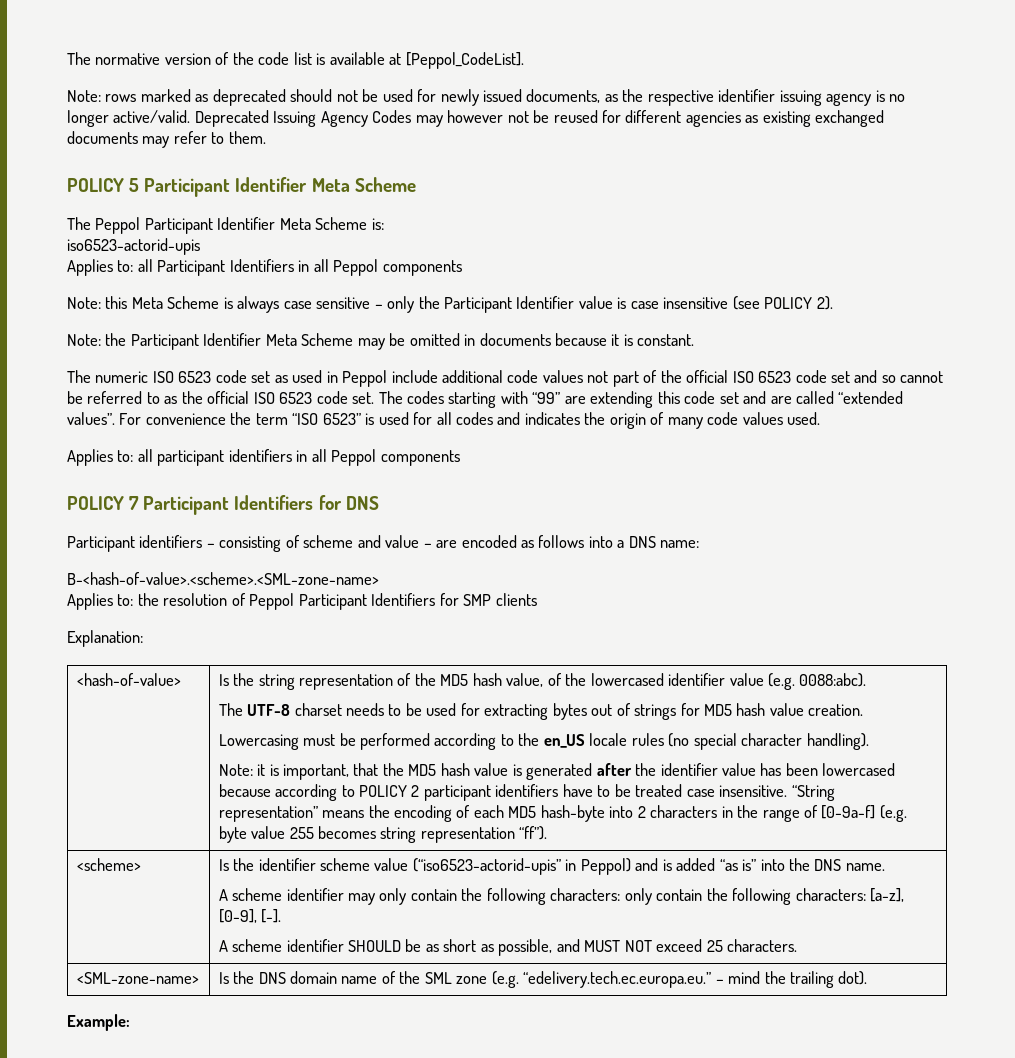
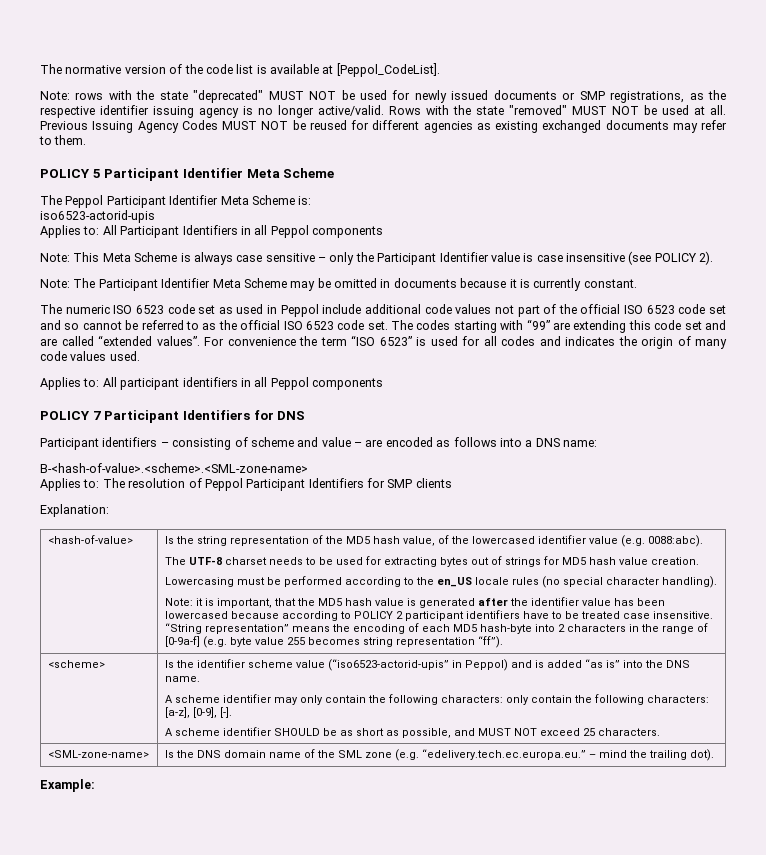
[140,89,358,106] marked as deprecated should not -> [108,90,337,103] with the state "deprecated" MUST NOT
[526,89,601,103] documents, -> [493,90,685,103] documents or SMP registrations,
[194,110,529,127] Deprecated Issuing Agency Codes may however not -> [389,105,726,115] [40,120,289,133] Rows with the state "removed" MUST NOT be used at all. Previous Issuing Agency Codes MUST NOT
[137,259,153,272] all -> [102,225,117,235] All
[105,296,128,309] this -> [73,252,100,262] This
[105,333,127,346] the -> [73,278,96,288] The
(633, 340) none -> [533,278,582,291] currently
[137,449,153,462] all -> [102,377,117,387] All
[137,593,159,606] the -> [102,478,125,488] The

